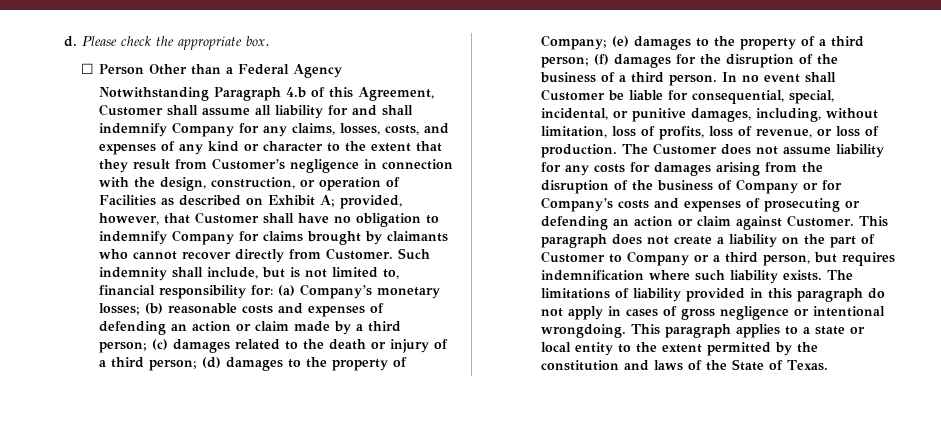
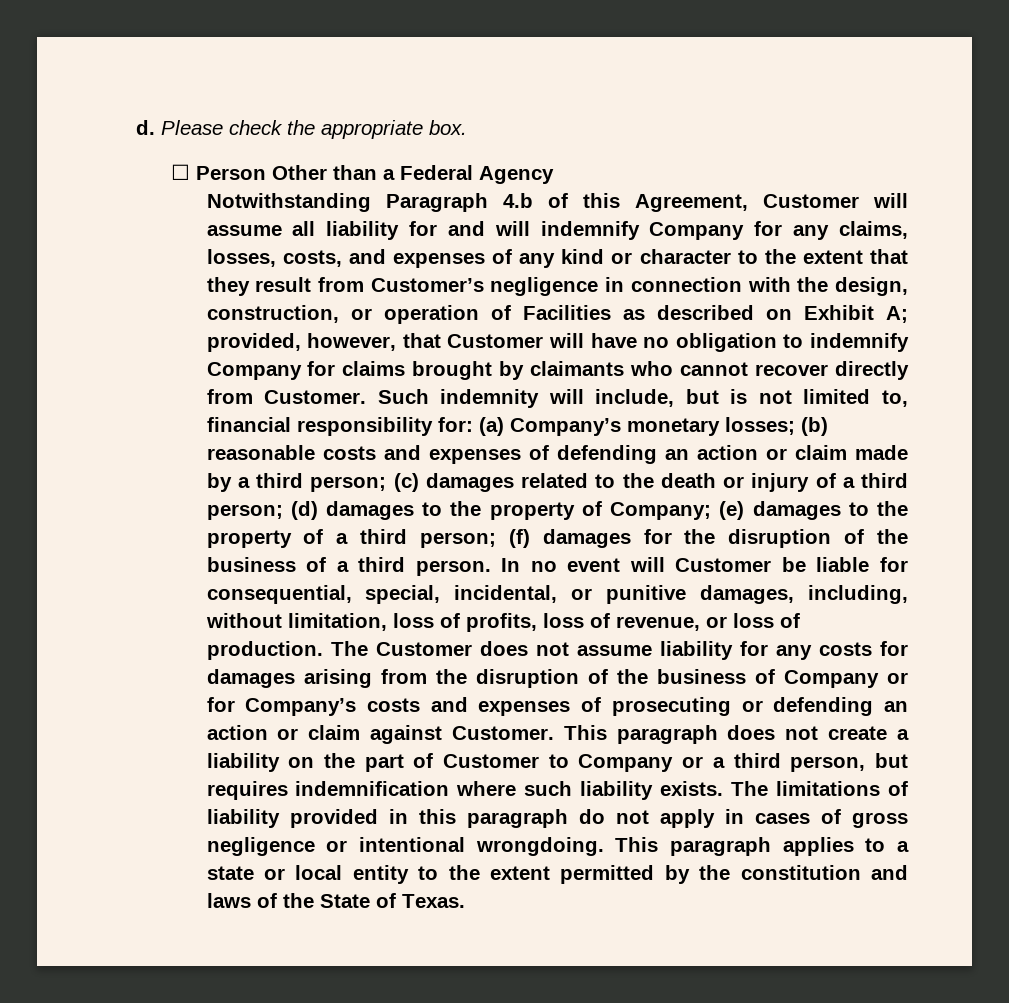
[166,105,198,116] shall -> [872,193,908,208] will
[381,105,413,116] shall -> [494,221,530,236] will
[262,213,294,224] shall -> [548,333,584,348] will
[171,267,203,278] shall -> [548,389,584,404] will
[804,72,836,83] shall -> [629,557,665,572] will

